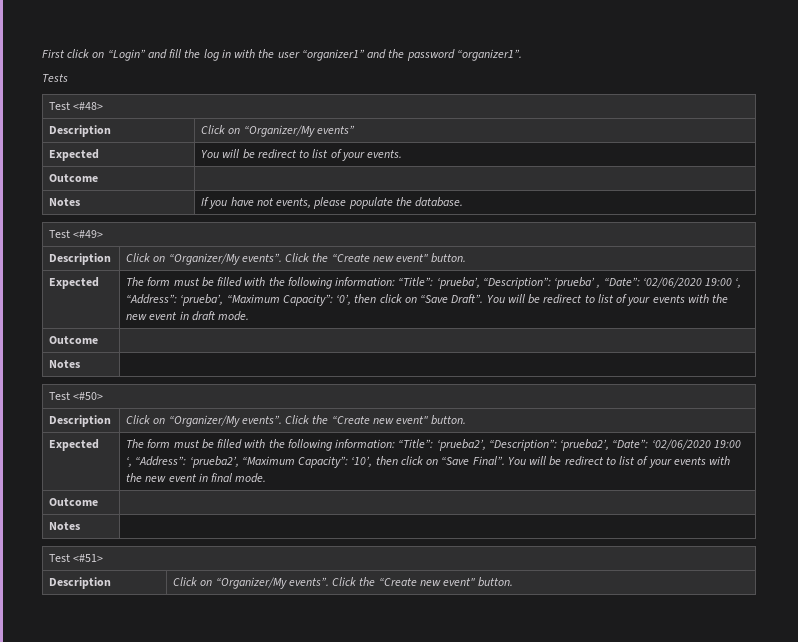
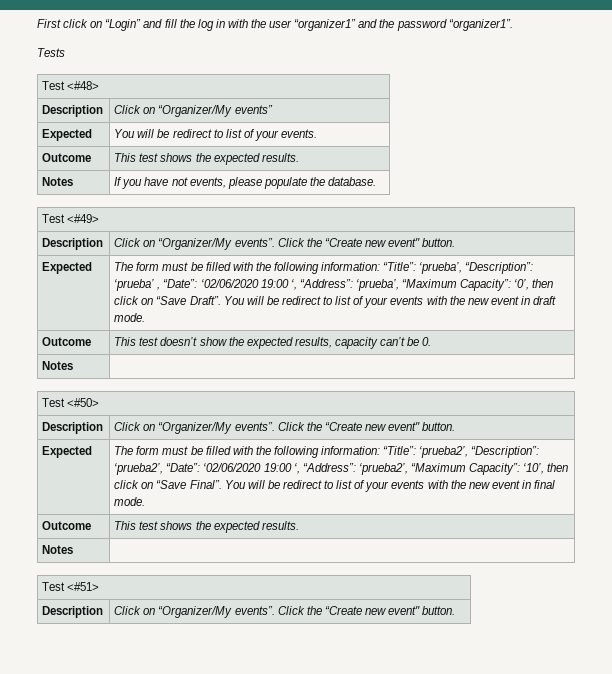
(99, 178) none -> [114,153,299,165] This test shows the expected results.
(99, 340) none -> [114,337,432,349] This test doesn’t show the expected results, capacity can’t be 0.
(99, 502) none -> [114,521,299,533] This test shows the expected results.

